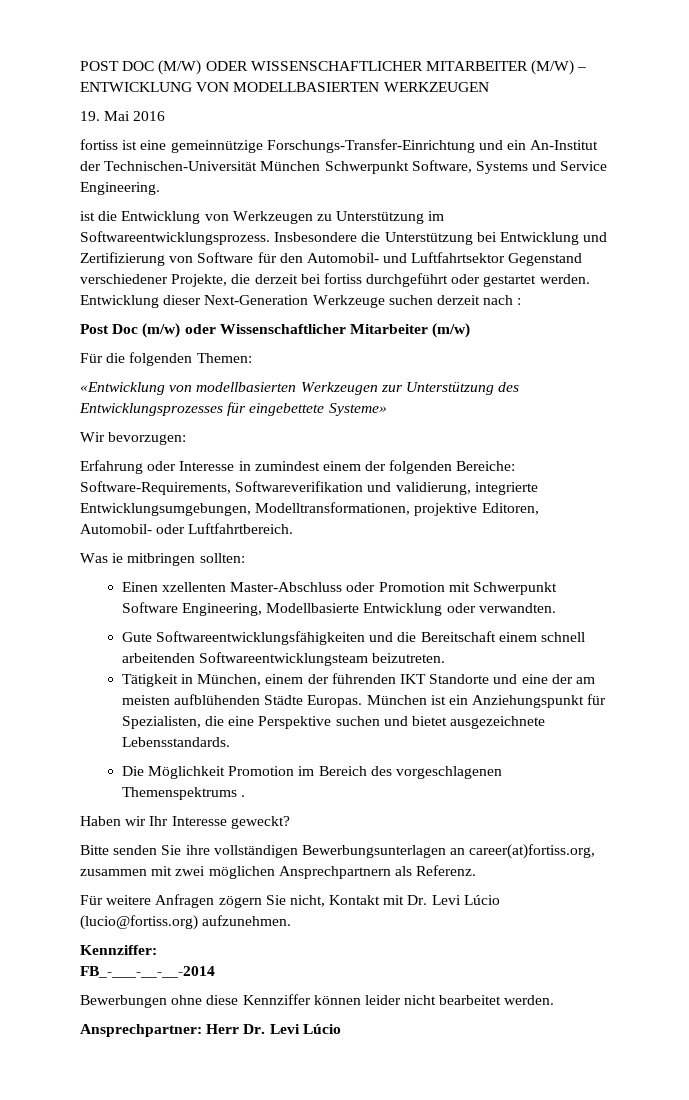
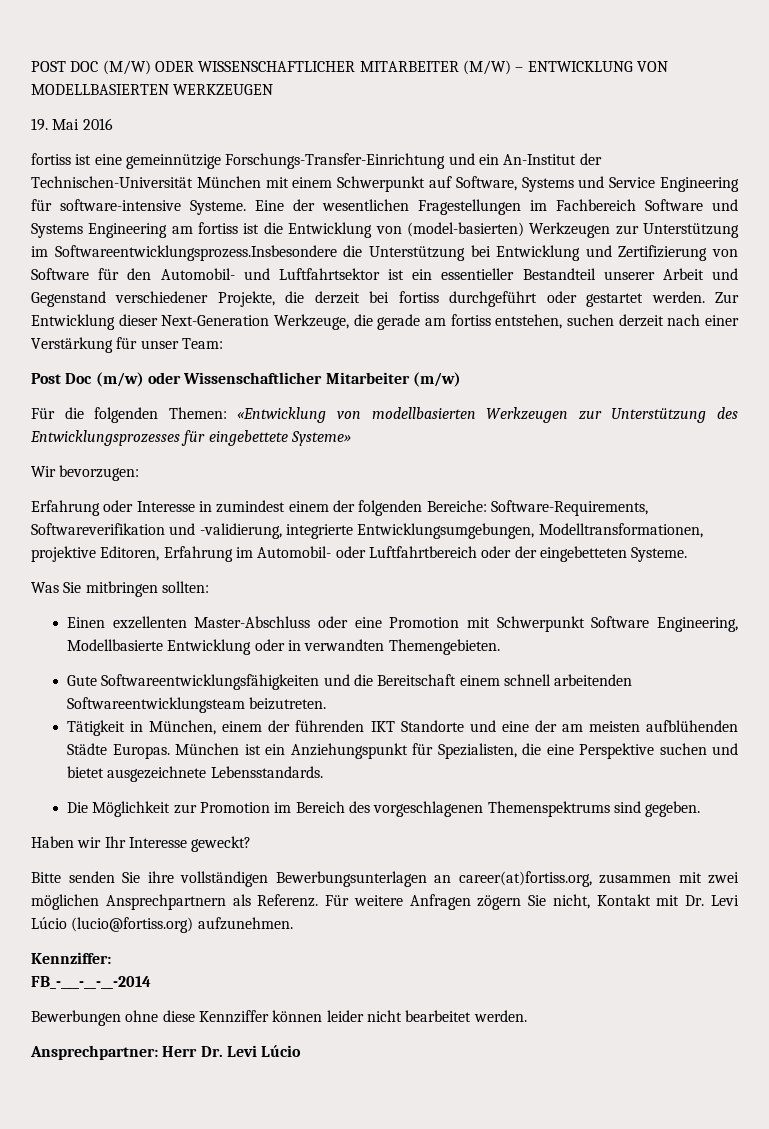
[324,160,608,174] [80,182,160,195] [80,211,445,224] [80,231,358,245] Schwerpunkt Software, Systems und Service Engineering. // ist die Entwicklung von Werkzeugen zu Unterstützung im Softwareentwicklungsprozess. Insbesondere -> [265,176,739,192] [31,199,738,215] [31,222,740,238] [31,245,337,261] mit einem Schwerpunkt auf Software, Systems und Service Engineering für software-intensive Systeme. Eine der wesentlichen Fragestellungen im Fachbereich Software und Systems Engineering am fortiss ist die Entwicklung von (model-basierten) Werkzeugen zur Unterstützung im Softwareentwicklungsprozess.Insbesondere
(506, 257) none -> [388,268,738,280] ist ein essentieller Bestandteil unserer Arbeit und
(590, 279) none -> [715,292,740,303] Zur
[312,295,522,308] Werkzeuge suchen derzeit nach : -> [274,314,739,330] [31,337,223,353] Werkzeuge, die gerade am fortiss entstehen, suchen derzeit nach einer Verstärkung für unser Team:
(252, 358) // -> (227, 413) none
[395,482,471,495] validierung, -> [199,523,282,539] -validierung,
[80,523,294,534] Automobil- oder Luftfahrtbereich. -> [163,546,688,562] Erfahrung im Automobil- oder Luftfahrtbereich oder der eingebetteten Systeme.
[112,553,124,563] ie -> [63,582,82,593] Sie
[162,582,227,592] xzellenten -> [112,616,187,629] exzellenten
(376, 587) none -> [354,617,382,628] eine
[478,603,556,613] verwandten. -> [288,639,500,655] in verwandten Themengebieten.
(226, 772) none -> [173,804,197,814] zur
[241,795,246,797] . -> [613,801,701,817] sind gegeben.
(477, 870) // -> (319, 900) none

